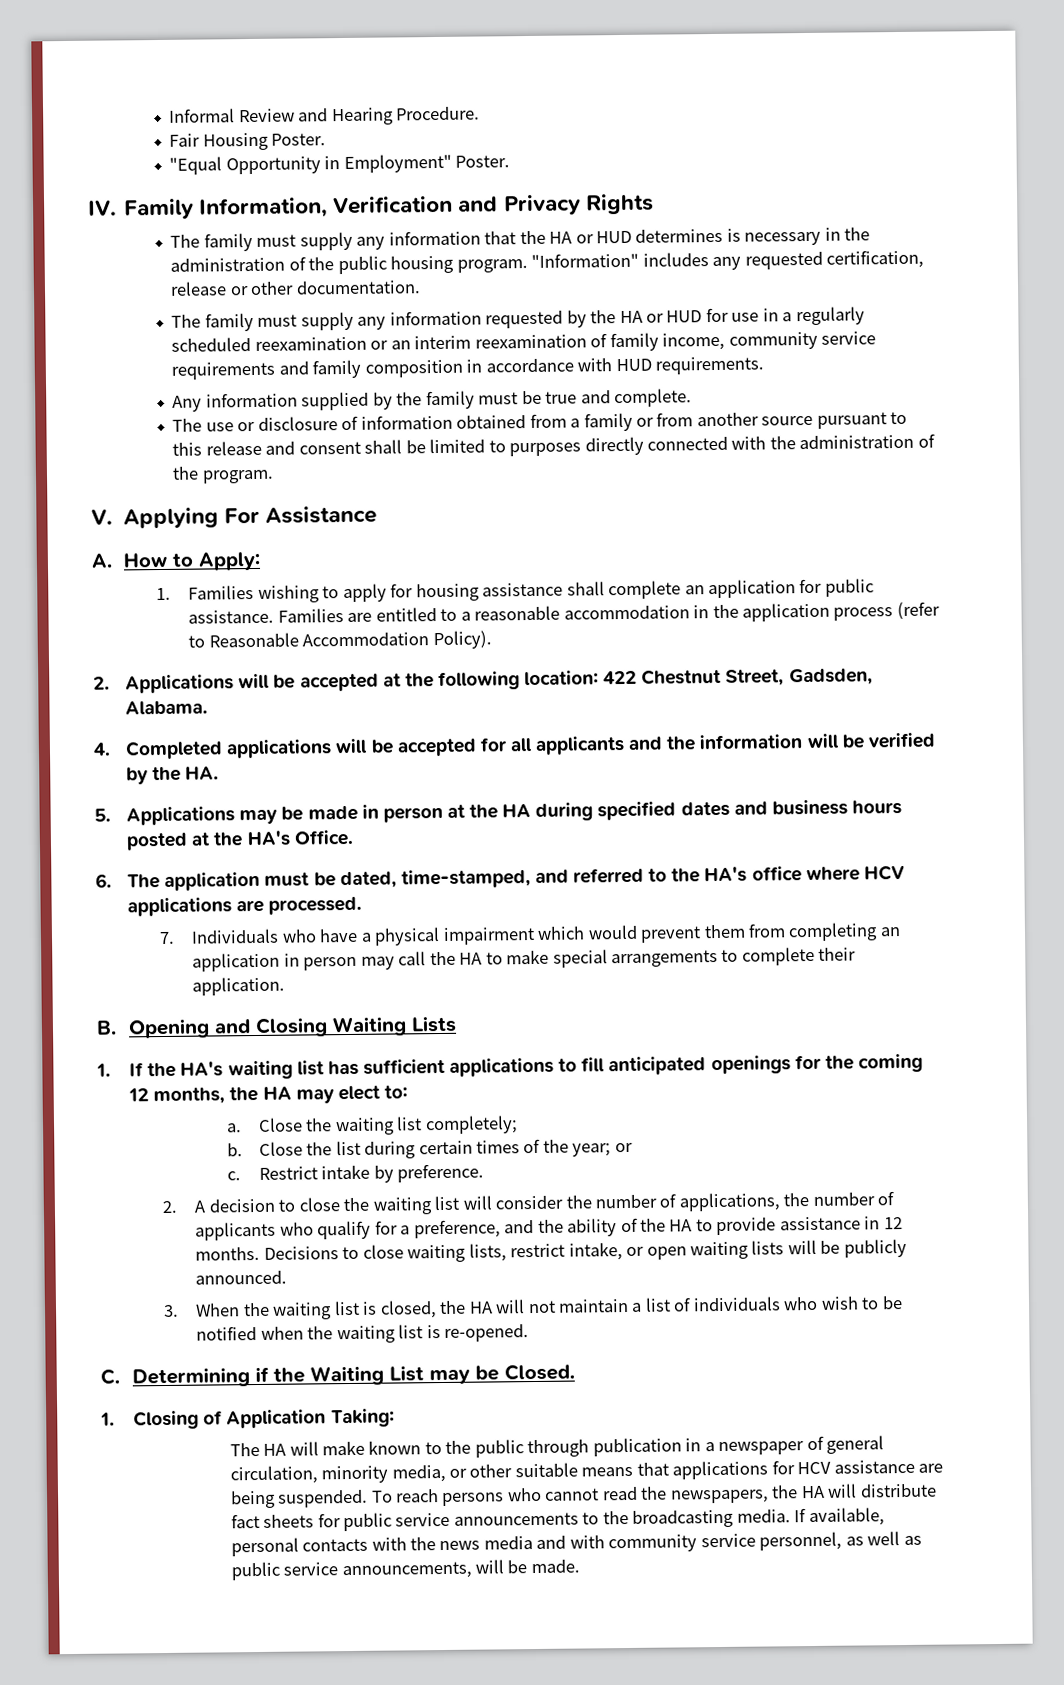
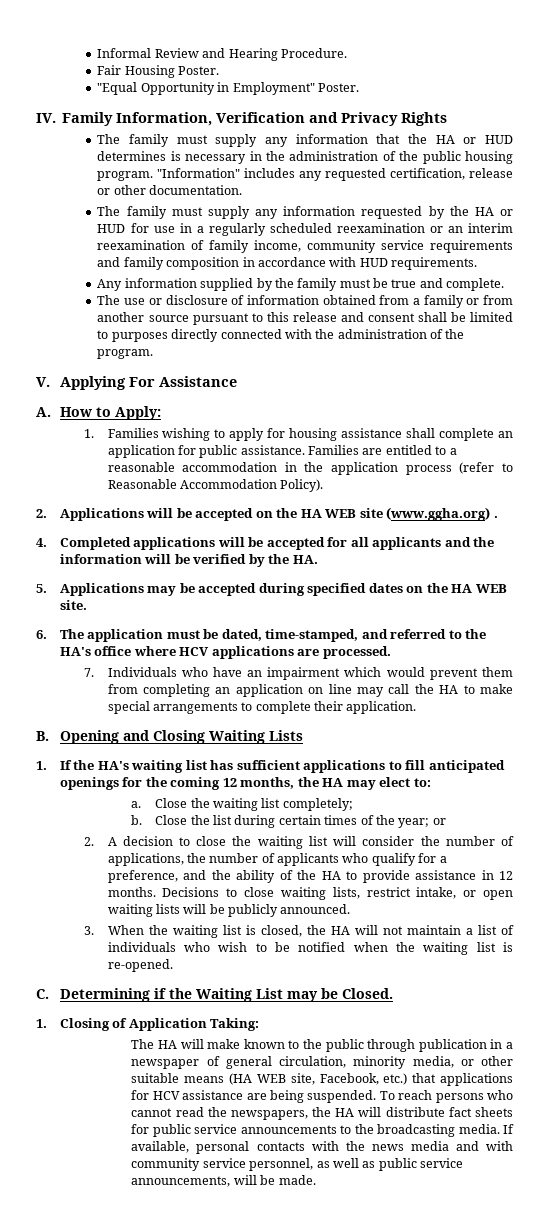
[382,668,873,691] [125,700,209,715] at the following location: 422 Chestnut Street, Gadsden, Alabama. -> [255,507,498,521] on the HA WEB site (www.ggha.org) .
[307,799,902,823] [126,829,354,851] made in person at the HA during specified dates and business hours posted at the HA's Office. -> [198,583,507,596] [59,600,87,610] accepted during specified dates on the HA WEB site.
[360,927,441,946] a physical -> [247,670,263,677] an
[283,953,358,971] in person -> [308,684,352,694] on line
[226,1163,485,1183] // c. Restrict intake by preference. -> (446, 821) none
(634, 1471) none -> [229,1073,408,1085] (HA WEB site, Facebook, etc.)

